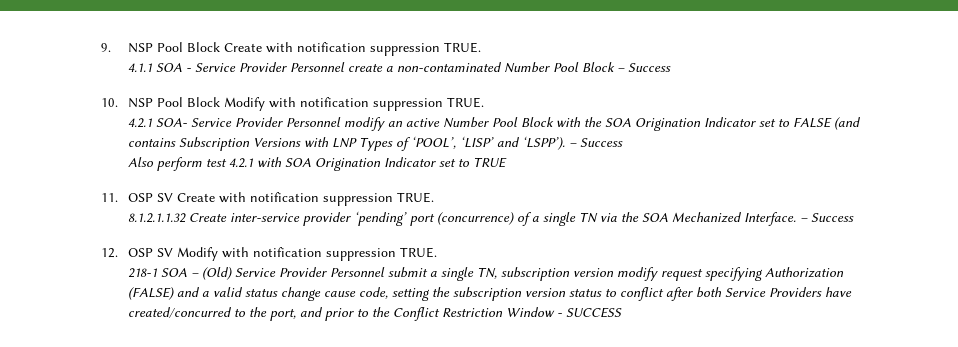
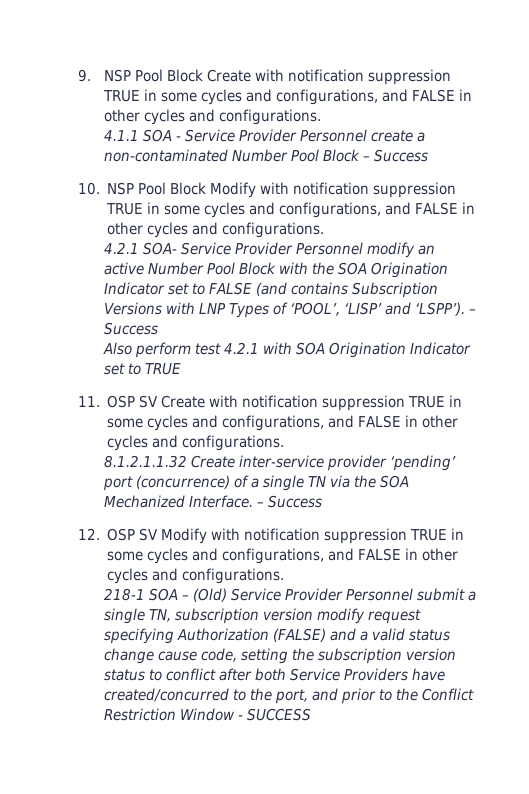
[443,42,481,53] TRUE. -> [103,89,473,105] [104,109,322,125] TRUE in some cycles and configurations, and FALSE in other cycles and configurations.
[446,97,484,108] TRUE. -> [106,202,476,218] [107,222,325,238] TRUE in some cycles and configurations, and FALSE in other cycles and configurations.
[396,192,434,203] TRUE. -> [408,395,463,408] [107,415,459,431] [107,435,285,451] TRUE in some cycles and configurations, and FALSE in other cycles and configurations.
[399,247,437,258] TRUE. -> [410,528,465,541] [107,548,459,564] [107,568,285,584] TRUE in some cycles and configurations, and FALSE in other cycles and configurations.

